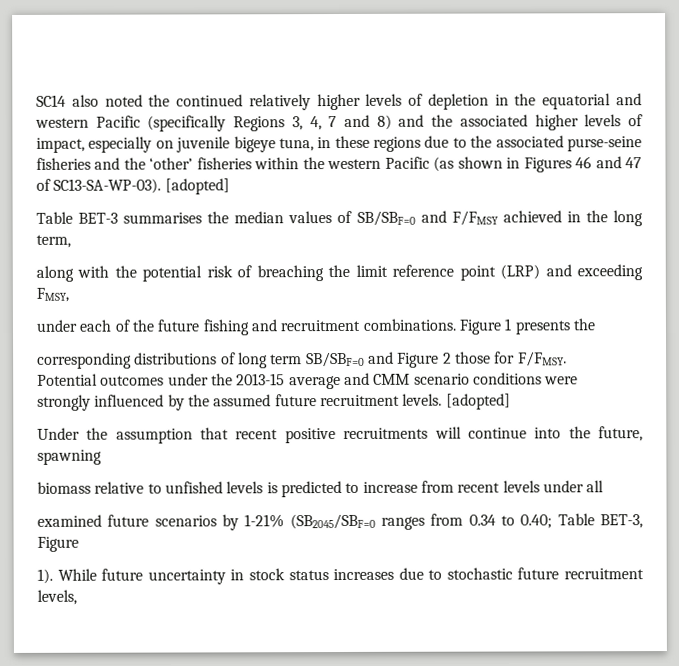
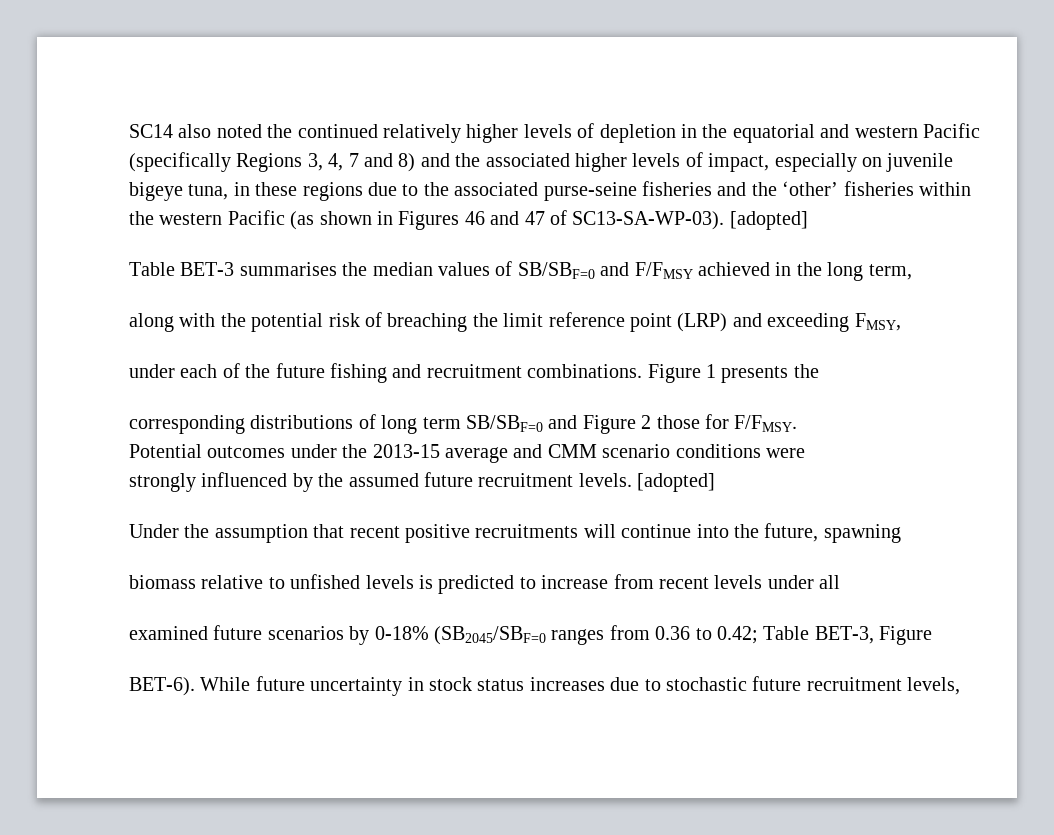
[244,514,285,528] 1-21% -> [374,626,429,640] 0-18%
[468,514,553,529] 0.34 to 0.40; -> [655,626,758,644] 0.36 to 0.42;
[37,568,53,584] 1). -> [129,677,195,696] BET-6).

